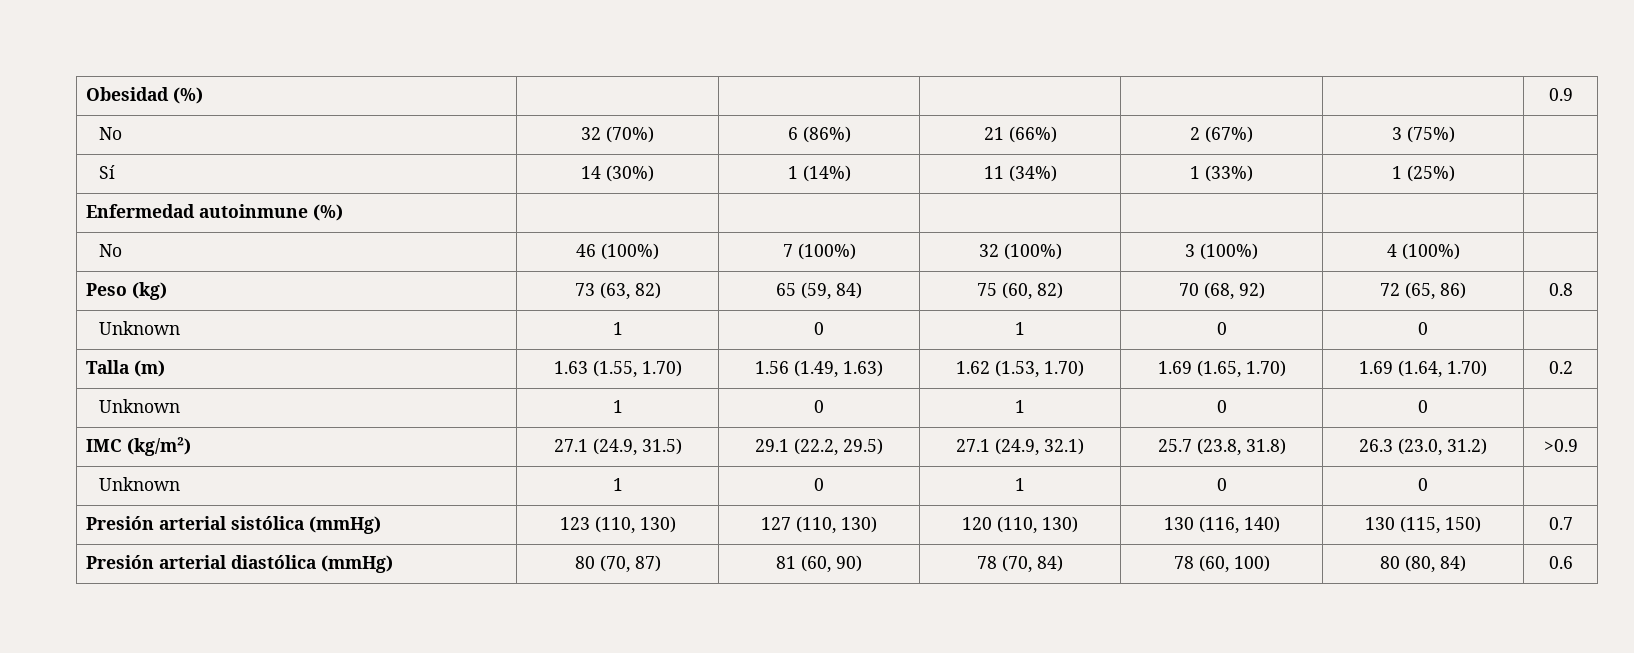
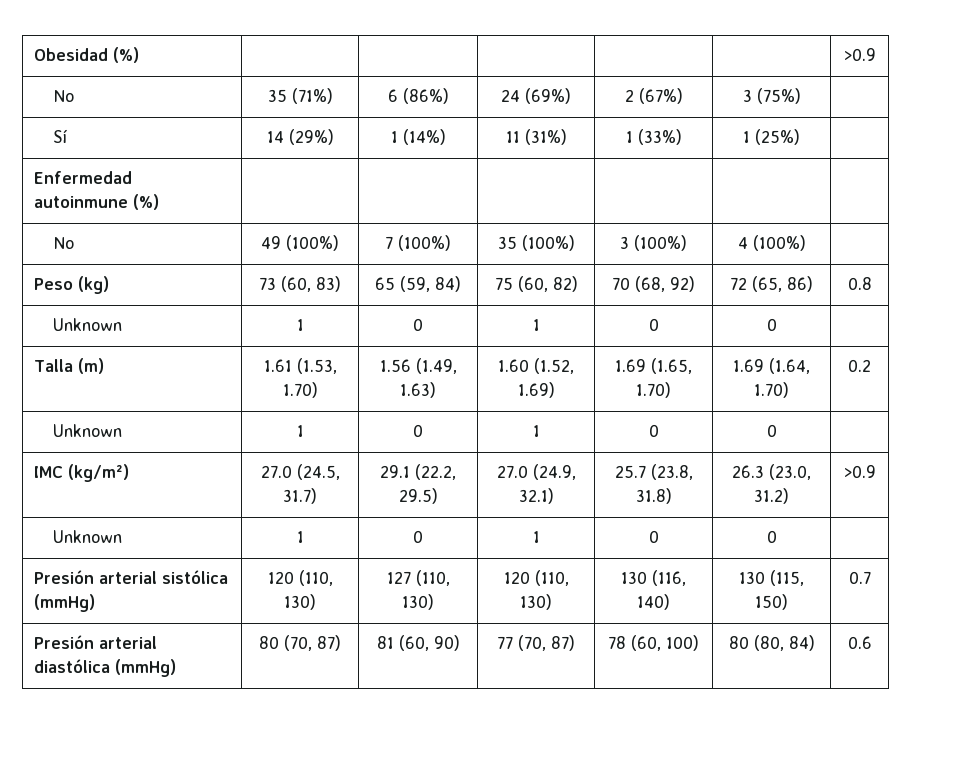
[1548,88,1573,101] [99,127,123,140] [581,126,654,143] 0.9 // No | 32 (70%) -> [843,48,876,61] [53,90,75,102] [267,88,333,104] >0.9 // No | 35 (71%)
[983,126,1057,143] 21 (66%) -> [501,88,571,104] 24 (69%)
[606,165,654,182] (30%) -> [288,129,334,145] (29%)
[1008,165,1057,182] (34%) -> [524,129,567,145] (31%)
[576,244,596,257] 46 -> [261,236,281,249] 49
[978,244,999,257] 32 -> [497,236,517,249] 35
[599,282,661,300] (63, 82) -> [281,276,341,292] (60, 83)
[553,360,637,378] 1.63 (1.55, -> [263,358,337,374] 1.61 (1.53,
[956,360,1084,378] 1.62 (1.53, 1.70) -> [498,358,574,374] [517,382,555,398] 1.60 (1.52, 1.69)
[553,438,682,456] 27.1 (24.9, 31.5) -> [260,464,340,480] [283,488,317,504] 27.0 (24.5, 31.7)
[956,439,990,452] 27.1 -> [496,465,528,478] 27.0
[559,517,590,530] 123 -> [267,571,294,584] 120
[977,555,1063,573] 78 (70, 84) -> [497,635,575,651] 77 (70, 87)

